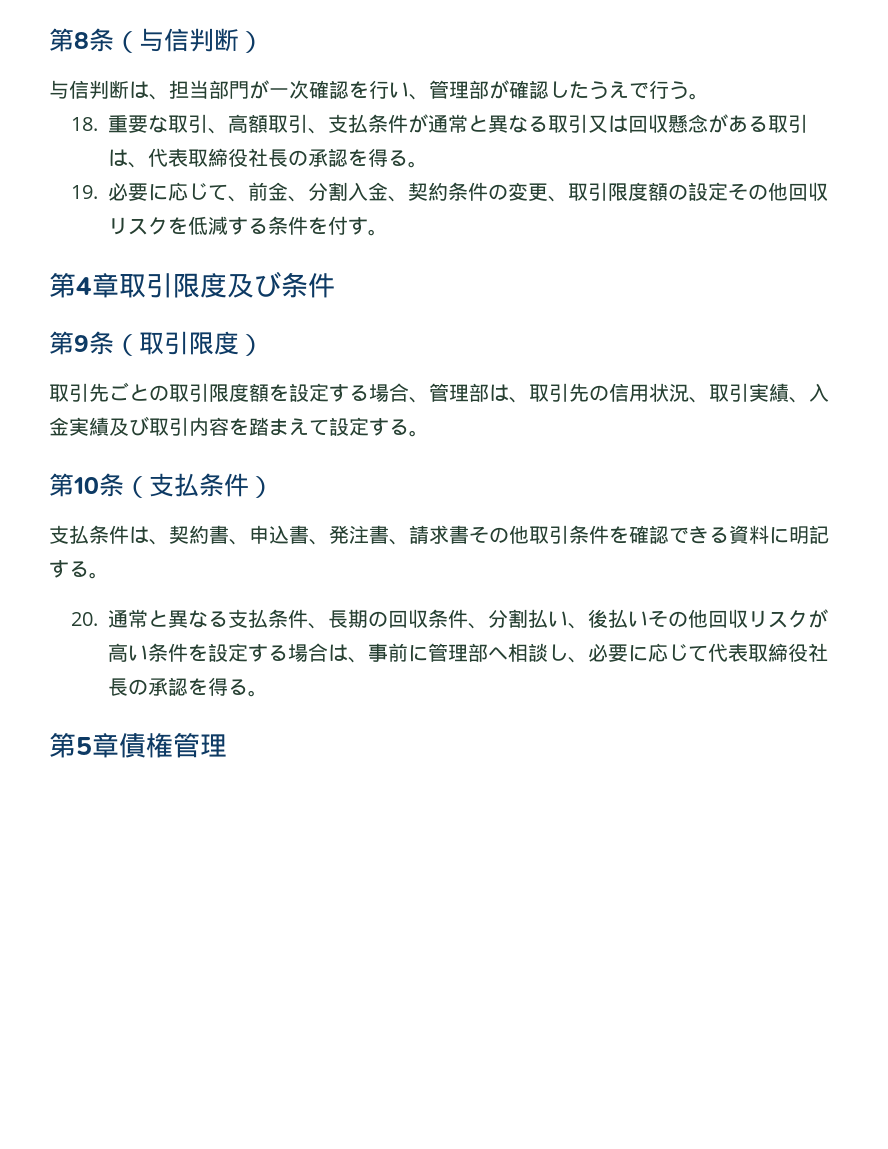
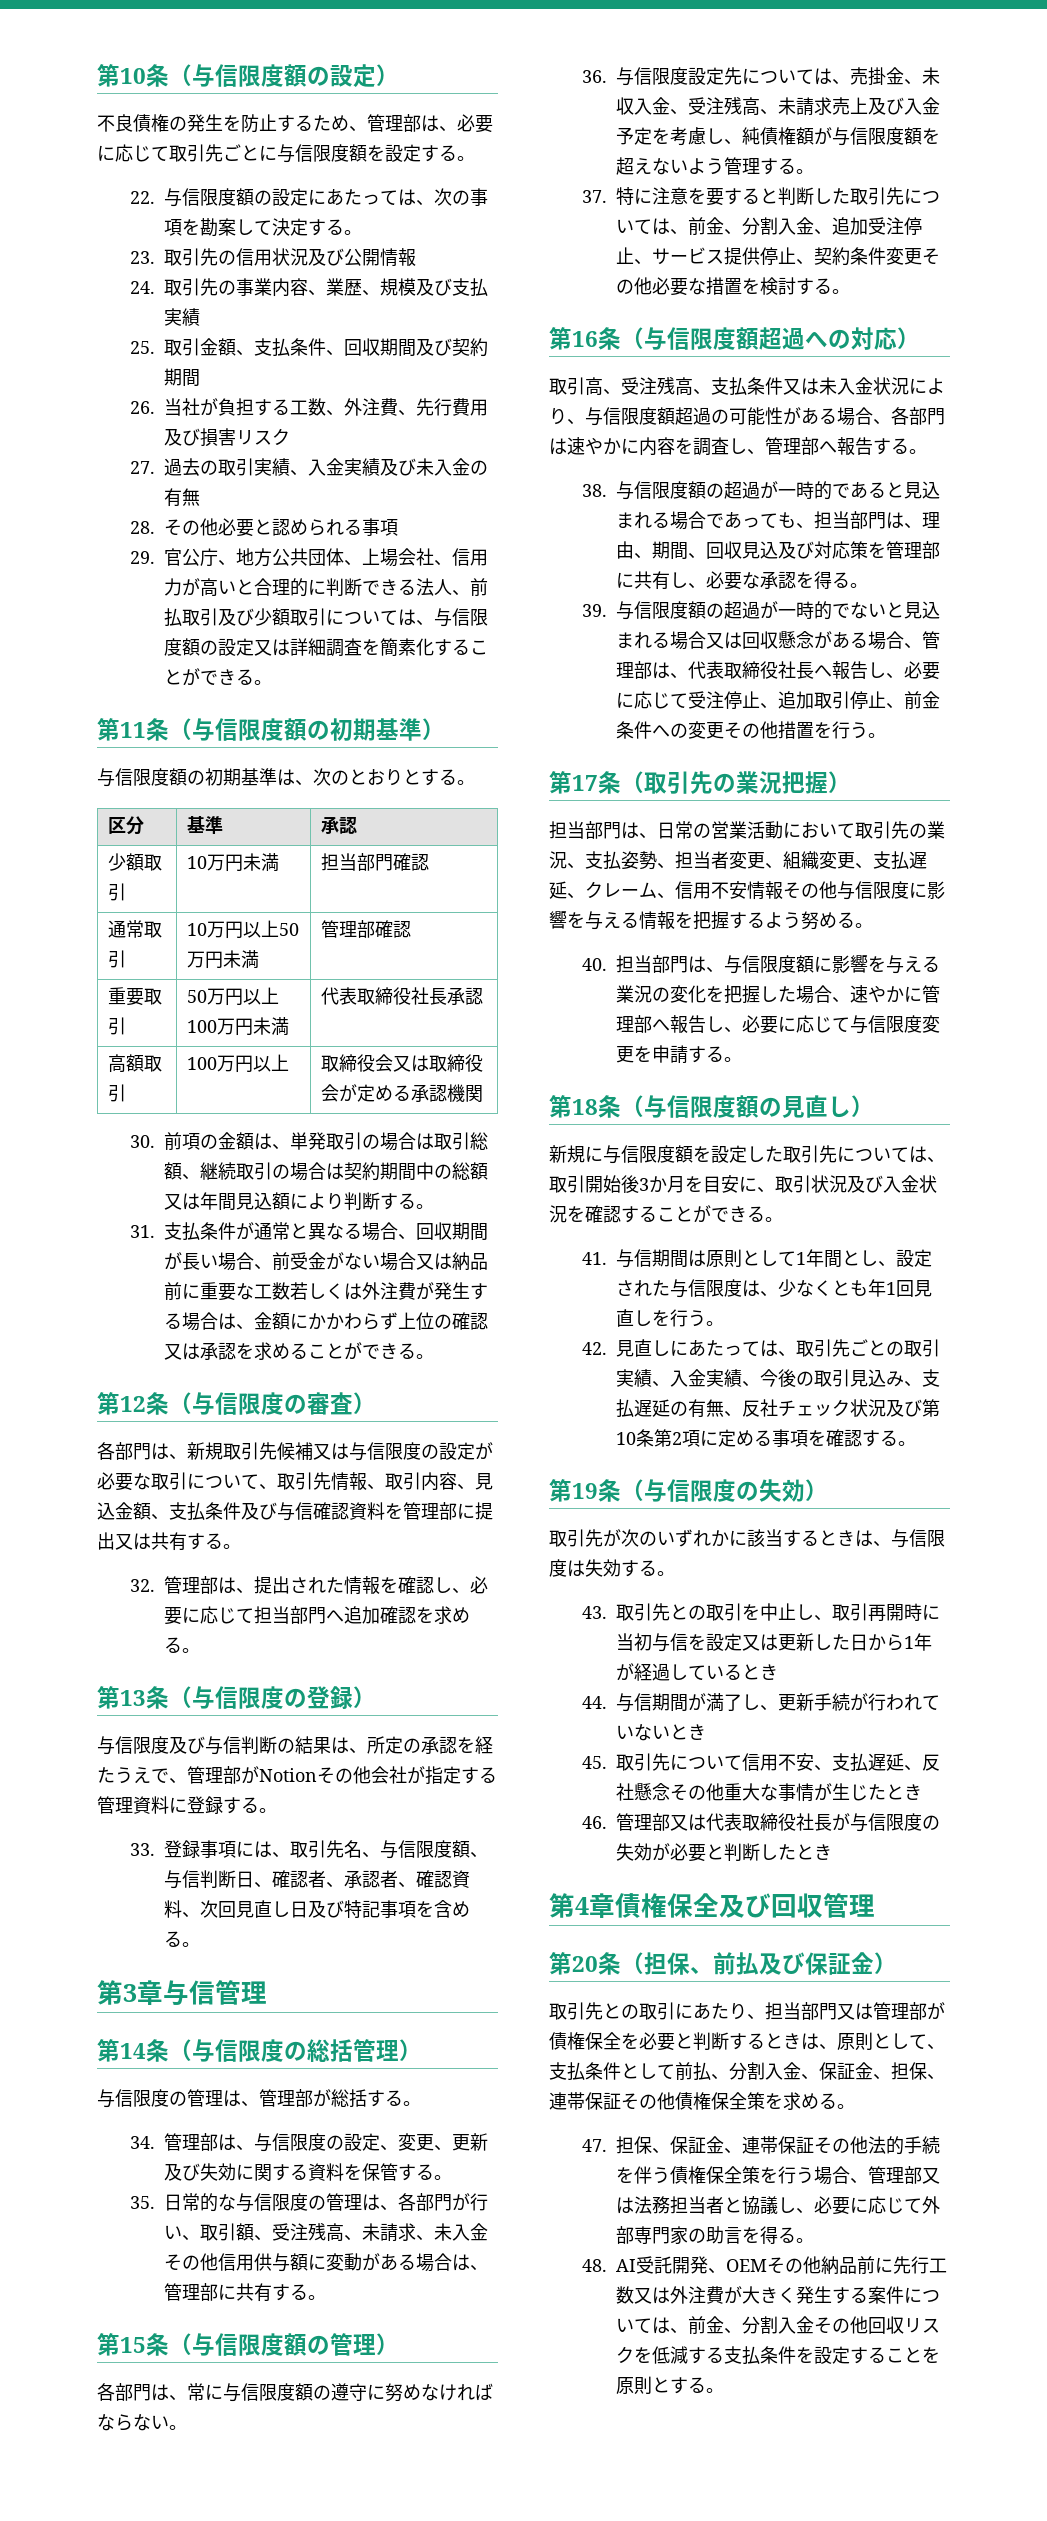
[49,28,264,53] [49,80,709,100] [71,114,329,134] 第8条（与信判断） // 与信判断は、担当部門が一次確認を行い、管理部が確認したうえで行う。 // 18.重要な取引、高額取引、 -> [97,64,399,88] [97,114,493,133] [97,144,475,163] [130,188,489,207] [164,218,363,237] [130,248,417,267] [130,278,489,297] [164,308,201,326] [130,338,489,357] [164,368,201,387] [130,398,489,416] [164,428,291,447] [130,458,489,476] [164,488,201,507] [130,518,399,537] [130,548,489,567] [164,578,489,597] [164,608,489,627] [164,638,489,657] [164,668,273,686] [97,718,445,741] [97,768,475,787] [107,816,144,835] [186,815,223,834] [320,816,357,834] [107,853,162,871] [107,883,126,901] [186,853,279,872] [320,853,429,871] [107,920,162,938] [107,950,126,968] [186,920,299,939] [186,950,259,969] [320,920,411,938] [107,987,162,1006] [107,1017,126,1035] [186,987,279,1006] [186,1017,289,1036] [320,987,483,1005] [107,1054,162,1073] [107,1084,126,1102] [186,1054,289,1073] [320,1054,483,1072] [320,1084,483,1102] [130,1132,489,1151] [164,1162,489,1181] [164,1192,435,1211] [130,1225,156,1238] 第10条（与信限度額の設定） // 不良債権の発生を防止するため、管理部は、必要に応じて取引先ごとに与信限度額を設定する。 // 22.与信限度額の設定にあたっては、次の事項を勘案して決定する。 // 23.取引先の信用状況及び公開情報 // 24.取引先の事業内容、業歴、規模及び支払実績 // 25.取引金額、支払条件、回収期間及び契約期間 // 26.当社が負担する工数、外注費、先行費用及び損害リスク // 27.過去の取引実績、入金実績及び未入金の有無 // 28.その他必要と認められる事項 // 29.官公庁、地方公共団体、上場会社、信用力が高いと合理的に判断できる法人、前払取引及び少額取引については、与信限度額の設定又は詳細調査を簡素化することができる。 // 第11条（与信限度額の初期基準） // 与信限度額の初期基準は、次のとおりとする。 // 区分 | 基準 | 承認 // 少額取引 | 10万円未満 | 担当部門確認 // 通常取引 | 10万円以上50万円未満 | 管理部確認 // 重要取引 | 50万円以上100万円未満 | 代表取締役社長承認 // 高額取引 | 100万円以上 | 取締役会又は取締役会が定める承認機関 // 30.前項の金額は、単発取引の場合は取引総額、継続取引の場合は契約期間中の総額又は年間見込額により判断する。 // 31.
[548,114,589,133] 取引 -> [362,1222,489,1241] [164,1252,489,1271] [164,1282,489,1301] [164,1312,489,1331] [164,1342,435,1360] [97,1392,376,1415] [97,1442,493,1461] [97,1472,493,1491] [97,1502,493,1521] [97,1532,241,1551] [130,1576,489,1595] [164,1606,471,1625] [164,1637,201,1653] [97,1686,376,1709] [97,1736,493,1755] [97,1766,497,1785] [97,1796,277,1814] [130,1840,489,1859] [164,1870,471,1889] [164,1900,471,1918] [164,1931,201,1947] [97,1980,267,2005] [97,2039,422,2062] [97,2089,421,2108] [130,2133,489,2152] [164,2163,453,2181] [130,2193,489,2212] [164,2223,489,2242] [164,2253,489,2272] [164,2283,327,2302] [97,2333,399,2356] [97,2383,493,2402] [97,2414,187,2431] [582,67,941,86] [616,97,941,116] [616,127,941,146] [616,157,815,175] [582,187,941,206] [616,217,923,235] [616,247,941,266] [616,277,851,296] [549,327,920,350] [549,377,945,396] [549,407,945,426] [549,437,927,456] [582,481,941,500] [616,511,941,530] [616,541,941,560] [616,571,869,590] [582,601,941,620] [616,631,707,650] 場合、回収期間が長い場合、前受金がない場合又は納品前に重要な工数若しくは外注費が発生する場合は、金額にかかわらず上位の確認又は承認を求めることができる。 // 第12条（与信限度の審査） // 各部門は、新規取引先候補又は与信限度の設定が必要な取引について、取引先情報、取引内容、見込金額、支払条件及び与信確認資料を管理部に提出又は共有する。 // 32.管理部は、提出された情報を確認し、必要に応じて担当部門へ追加確認を求める。 // 第13条（与信限度の登録） // 与信限度及び与信判断の結果は、所定の承認を経たうえで、管理部がNotionその他会社が指定する管理資料に登録する。 // 33.登録事項には、取引先名、与信限度額、与信判断日、確認者、承認者、確認資料、次回見直し日及び特記事項を含める。 // 第3章与信管理 // 第14条（与信限度の総括管理） // 与信限度の管理は、管理部が総括する。 // 34.管理部は、与信限度の設定、変更、更新及び失効に関する資料を保管する。 // 35.日常的な与信限度の管理は、各部門が行い、取引額、受注残高、未請求、未入金その他信用供与額に変動がある場合は、管理部に共有する。 // 第15条（与信限度額の管理） // 各部門は、常に与信限度額の遵守に努めなければならない。 // 36.与信限度設定先については、売掛金、未収入金、受注残高、未請求売上及び入金予定を考慮し、純債権額が与信限度額を超えないよう管理する。 // 37.特に注意を要すると判断した取引先については、前金、分割入金、追加受注停止、サービス提供停止、契約条件変更その他必要な措置を検討する。 // 第16条（与信限度額超過への対応） // 取引高、受注残高、支払条件又は未入金状況により、与信限度額超過の可能性がある場合、各部門は速やかに内容を調査し、管理部へ報告する。 // 38.与信限度額の超過が一時的であると見込まれる場合であっても、担当部門は、理由、期間、回収見込及び対応策を管理部に共有し、必要な承認を得る。 // 39.与信限度額の超過が一時的でないと見込まれる場合
[768,114,809,133] 取引 -> [868,631,941,650] [616,661,653,679] 場合、管理部
[288,148,429,168] [71,182,729,202] の承認を得る。 // 19.必要に応じて、前金、分割入金、契約条件の変更、取引限度額の設定 -> [814,661,941,680] [616,691,941,709] [616,721,887,739] [549,771,851,794] [549,821,945,839] [549,851,927,870] [549,881,945,900] [549,911,873,930] [582,955,941,974] [616,985,941,1004] [616,1015,941,1034] [616,1045,743,1064] [549,1095,874,1118] [549,1145,945,1164] [549,1175,937,1193] [549,1205,783,1223] [582,1249,933,1268] [616,1279,933,1298] [616,1309,725,1327] [582,1339,941,1357] [616,1369,941,1387] [616,1399,941,1418] [616,1429,917,1447] [549,1479,828,1502] [549,1529,945,1548] [549,1559,675,1577] [582,1603,941,1622] [616,1633,933,1652] [616,1663,779,1681] [582,1693,941,1712] [616,1724,707,1741] [582,1753,941,1771] [616,1783,923,1802] [582,1813,941,1832] [616,1843,833,1862] [549,1893,875,1918] [549,1952,897,1975] [549,2002,945,2020] [549,2032,945,2051] [549,2062,945,2080] [549,2092,855,2110] [582,2136,941,2155] [616,2166,941,2185] [616,2196,941,2215] [616,2226,815,2245] [582,2256,948,2275] [616,2286,941,2304] [616,2316,815,2334] へ報告し、必要に応じて受注停止、追加取引停止、前金条件への変更その他措置を行う。 // 第17条（取引先の業況把握） // 担当部門は、日常の営業活動において取引先の業況、支払姿勢、担当者変更、組織変更、支払遅延、クレーム、信用不安情報その他与信限度に影響を与える情報を把握するよう努める。 // 40.担当部門は、与信限度額に影響を与える業況の変化を把握した場合、速やかに管理部へ報告し、必要に応じて与信限度変更を申請する。 // 第18条（与信限度額の見直し） // 新規に与信限度額を設定した取引先については、取引開始後3か月を目安に、取引状況及び入金状況を確認することができる。 // 41.与信期間は原則として1年間とし、設定された与信限度は、少なくとも年1回見直しを行う。 // 42.見直しにあたっては、取引先ごとの取引実績、入金実績、今後の取引見込み、支払遅延の有無、反社チェック状況及び第10条第2項に定める事項を確認する。 // 第19条（与信限度の失効） // 取引先が次のいずれかに該当するときは、与信限度は失効する。 // 43.取引先との取引を中止し、取引再開時に当初与信を設定又は更新した日から1年が経過しているとき // 44.与信期間が満了し、更新手続が行われていないとき // 45.取引先について信用不安、支払遅延、反社懸念その他重大な事情が生じたとき // 46.管理部又は代表取締役社長が与信限度の失効が必要と判断したとき // 第4章債権保全及び回収管理 // 第20条（担保、前払及び保証金） // 取引先との取引にあたり、担当部門又は管理部が債権保全を必要と判断するときは、原則として、支払条件として前払、分割入金、保証金、担保、連帯保証その他債権保全策を求める。 // 47.担保、保証金、連帯保証その他法的手続を伴う債権保全策を行う場合、管理部又は法務担当者と協議し、必要に応じて外部専門家の助言を得る。 // 48. AI受託開発、OEMその他納品前に先行工数又は外注費が大きく発生する案件については、前金、分割入金
[268,216,389,236] [49,271,335,298] [49,331,264,356] [49,382,829,403] [49,416,429,437] [49,473,274,498] [49,525,829,545] [49,560,109,579] [71,609,829,629] [108,643,829,663] [108,677,269,697] [49,732,227,758] 条件を付す。 // 第4章取引限度及び条件 // 第9条（取引限度） // 取引先ごとの取引限度額を設定する場合、管理部は、取引先の信用状況、取引実績、入金実績及び取引内容を踏まえて設定する。 // 第10条（支払条件） // 支払条件は、契約書、申込書、発注書、請求書その他取引条件を確認できる資料に明記する。 // 20.通常と異なる支払条件、長期の回収条件、分割払い、後払いその他回収リスクが高い条件を設定する場合は、事前に管理部へ相談し、必要に応じて代表取締役社長の承認を得る。 // 第5章債権管理 -> [724,2346,941,2364] [616,2376,725,2395] 支払条件を設定することを原則とする。

